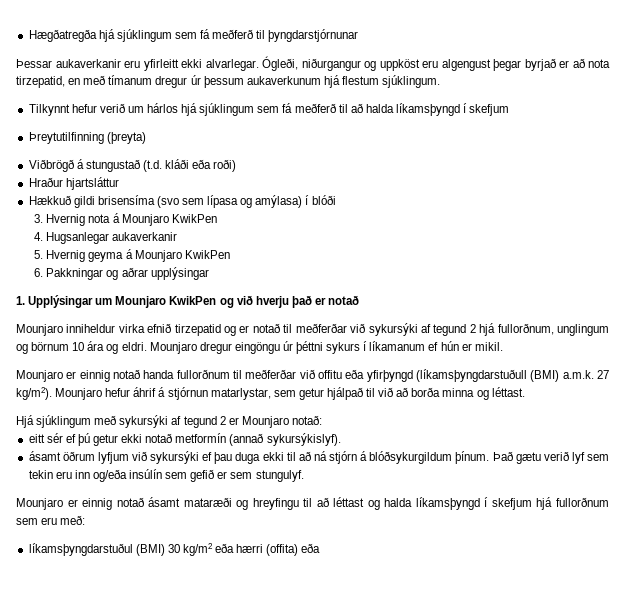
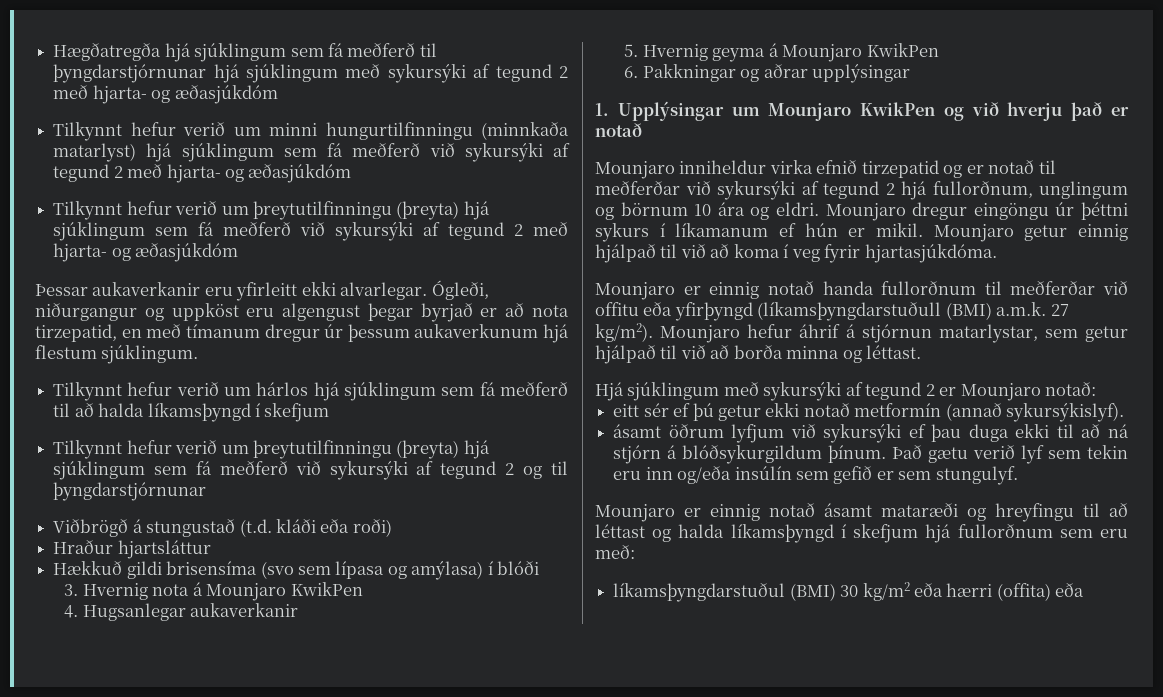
(359, 35) none -> [213,64,568,83] [53,85,278,104] [53,122,569,141] [53,143,570,162] [53,164,352,183] [53,201,490,220] [53,222,569,241] [53,243,239,262] hjá sjúklingum með sykursýki af tegund 2 með hjarta- og æðasjúkdóm // Tilkynnt hefur verið um minni hungurtilfinningu (minnkaða matarlyst) hjá sjúklingum sem fá meðferð við sykursýki af tegund 2 með hjarta- og æðasjúkdóm // Tilkynnt hefur verið um þreytutilfinningu (þreyta) hjá sjúklingum sem fá meðferð við sykursýki af tegund 2 með hjarta- og æðasjúkdóm
[28,132,146,144] Þreytutilfinning (þreyta) -> [53,440,490,459] [53,461,568,480] [53,482,207,501] Tilkynnt hefur verið um þreytutilfinningu (þreyta) hjá sjúklingum sem fá meðferð við sykursýki af tegund 2 og til þyngdarstjórnunar
(503, 346) none -> [933,224,1128,242] [595,244,997,263] Mounjaro getur einnig hjálpað til við að koma í veg fyrir hjartasjúkdóma.

